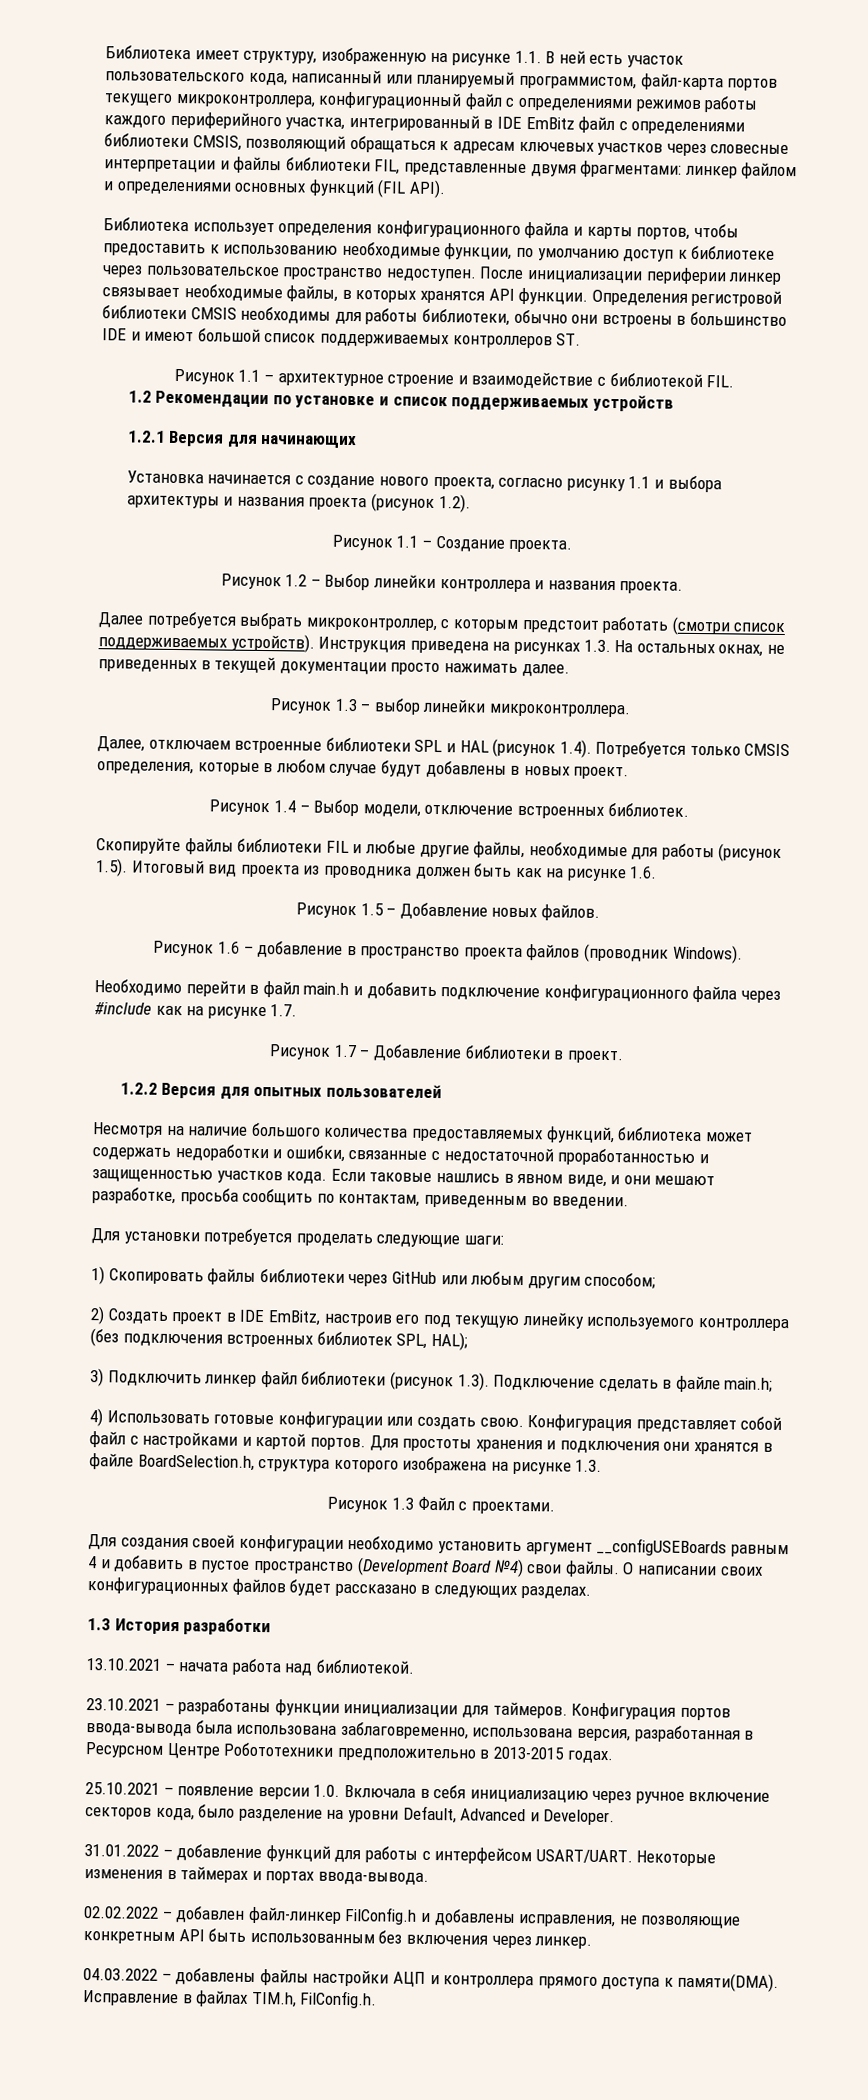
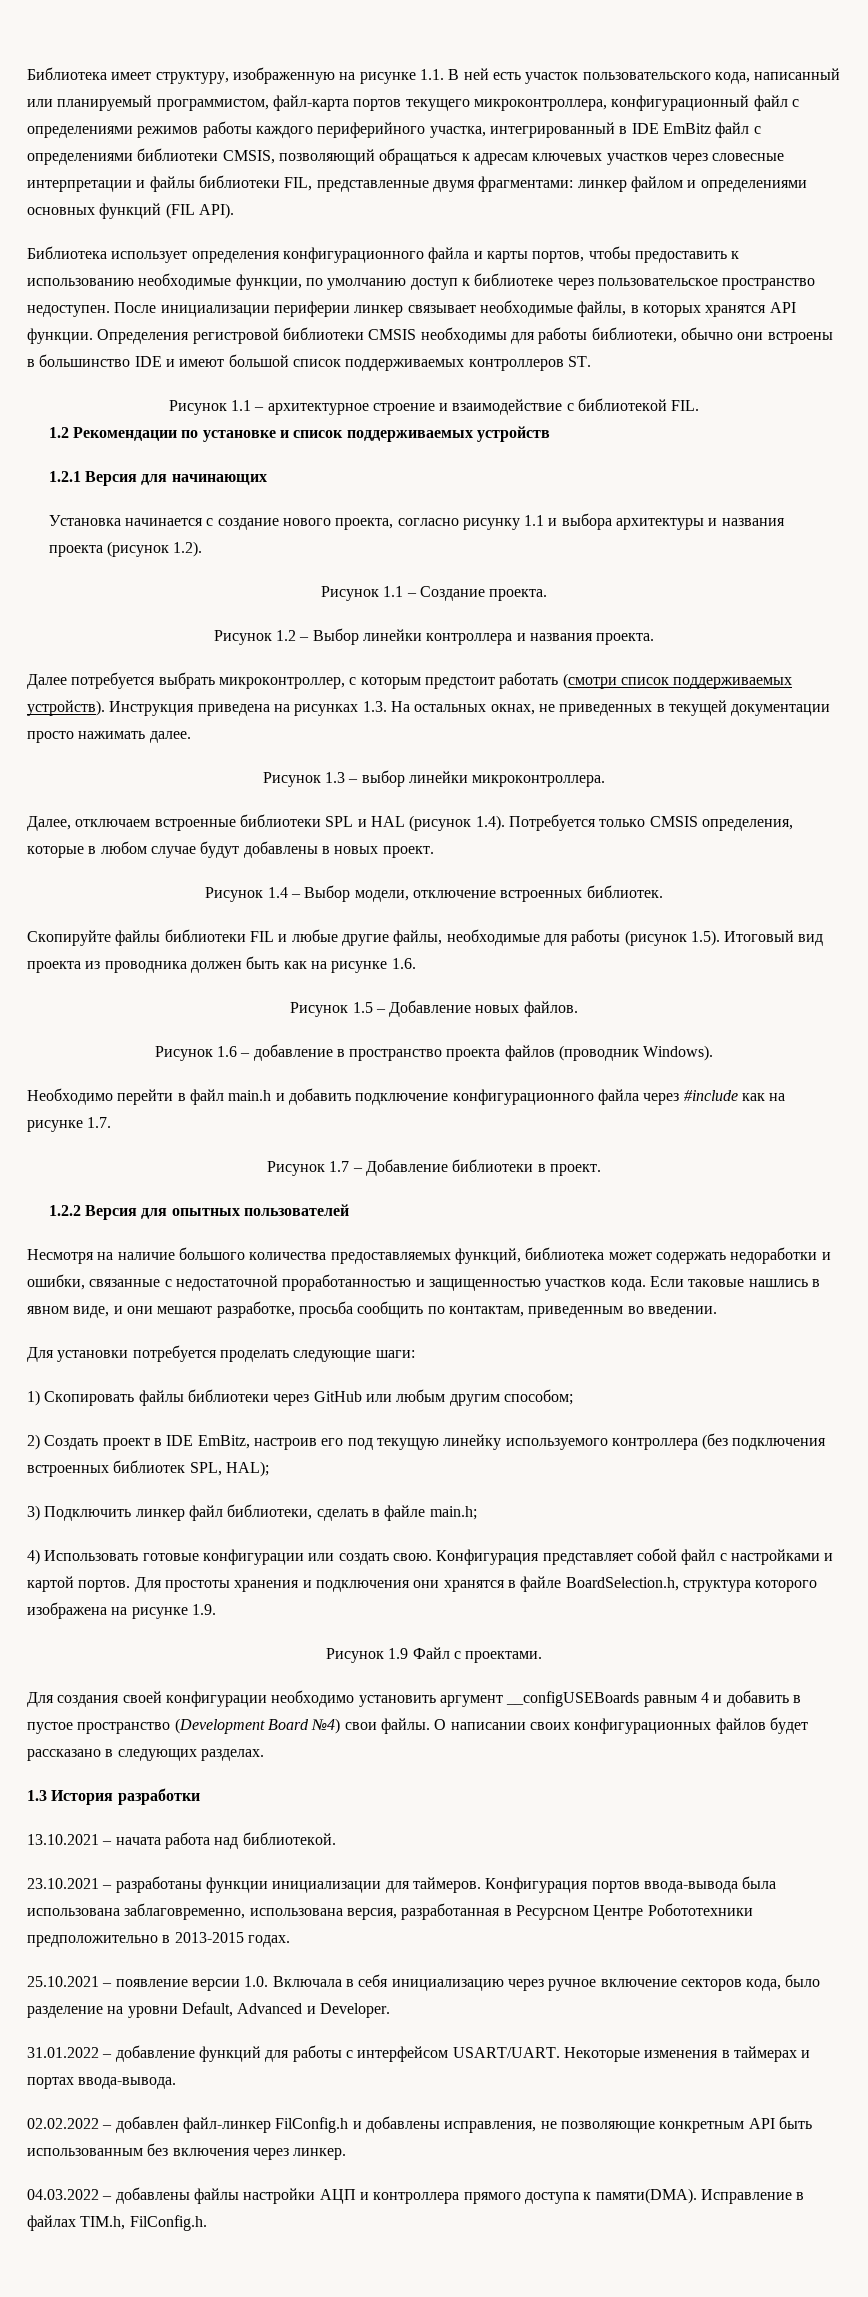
[301,1371,596,1391] библиотеки (рисунок 1.3). Подключение -> [227,1504,313,1520] библиотеки,
[575,1459,603,1472] [327,1496,414,1513] 1.3. // Рисунок 1.3 -> [191,1604,216,1615] [325,1648,409,1663] 1.9. // Рисунок 1.9

